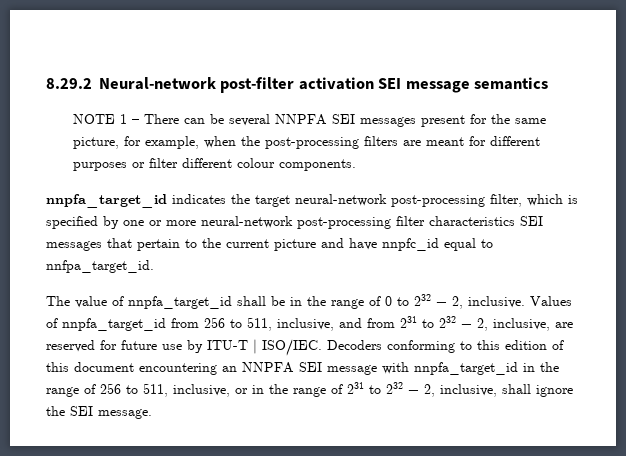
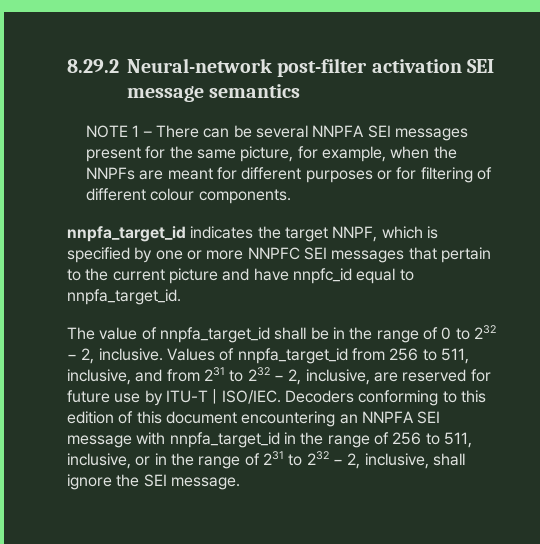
[264,136,398,149] post-processing filters -> [85,167,135,180] NNPFs
[148,158,178,168] filter -> [396,167,492,183] for filtering of
[295,194,522,207] neural-network post-processing filter, -> [332,226,378,242] NNPF,
[201,216,515,229] neural-network post-processing filter characteristics -> [247,247,300,260] NNPFC
[46,260,154,273] nnfpa_target_id. -> [67,289,181,305] nnpfa_target_id.

